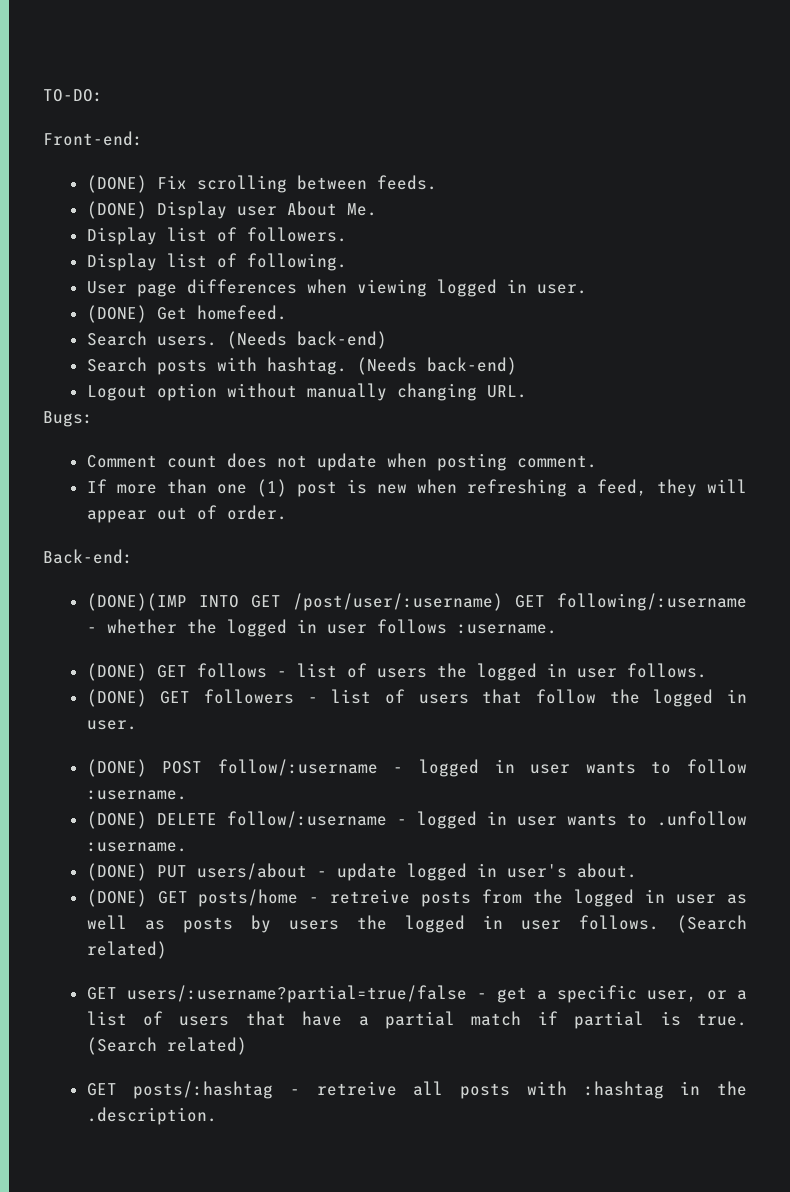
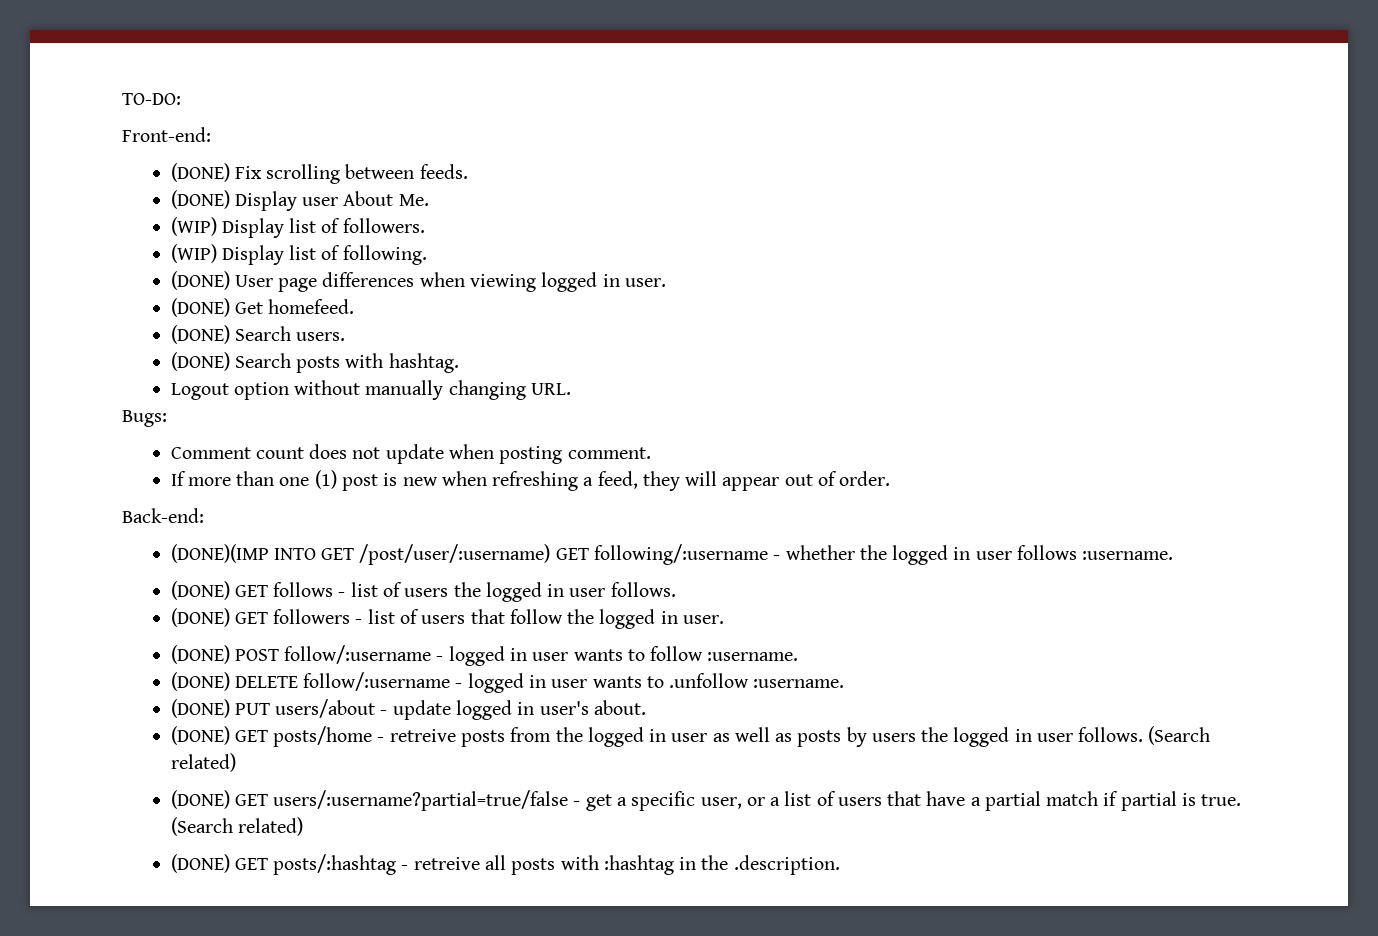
(377, 209) none -> [170,217,217,236] (WIP)
(347, 234) none -> [170,244,217,263] (WIP)
(347, 262) none -> [170,271,230,290] (DONE)
(287, 312) none -> [170,325,230,344] (DONE)
[226,331,387,349] (Needs back-end) // -> [170,352,230,371] // (DONE)
[356,357,517,375] (Needs back-end) -> (459, 363) none
(167, 950) none -> [170,790,230,809] (DONE)
(247, 1046) none -> [170,854,230,873] (DONE)

